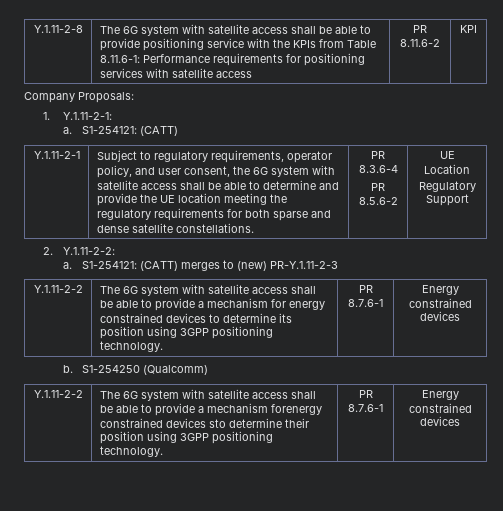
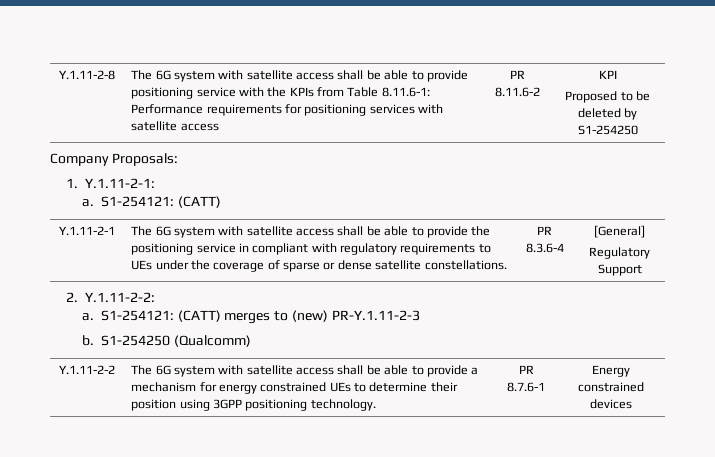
(477, 29) none -> [565,91,650,103] [577,108,638,120] [577,125,638,135] // Proposed to be deleted by S1-254250
[96,150,332,163] [96,165,335,178] [96,180,339,190] [96,193,287,206] [96,208,331,221] Subject to regulatory requirements, operator policy, and user consent, the 6G system with satellite access shall be able to determine and provide the UE location meeting the regulatory requirements for both sparse and -> [131,226,491,238] [131,243,491,255] [131,260,336,272] The 6G system with satellite access shall be able to provide the positioning service in compliant with regulatory requirements to UEs under the coverage of sparse or
[371,183,385,191] [358,197,398,205] [439,151,455,159] [424,164,470,174] // PR 8.5.6-2 | UE Location -> [594,225,645,238] | [General]
[33,285,83,293] [99,284,316,296] [99,298,325,311] [99,313,292,323] [99,326,273,339] [99,341,163,352] [358,285,373,293] [348,299,383,307] [421,285,459,295] [408,298,472,308] [420,311,460,321] // Y.1.11-2-2 | The 6G system with satellite access shall be able to provide a mechanism for energy constrained devices to determine its position using 3GPP positioning technology. | PR 8.7.6-1 | Energy constrained devices -> (420, 315) none
[270,404,322,415] [99,418,226,428] forenergy constrained devices sto -> [199,382,367,394] for energy constrained UEs to

